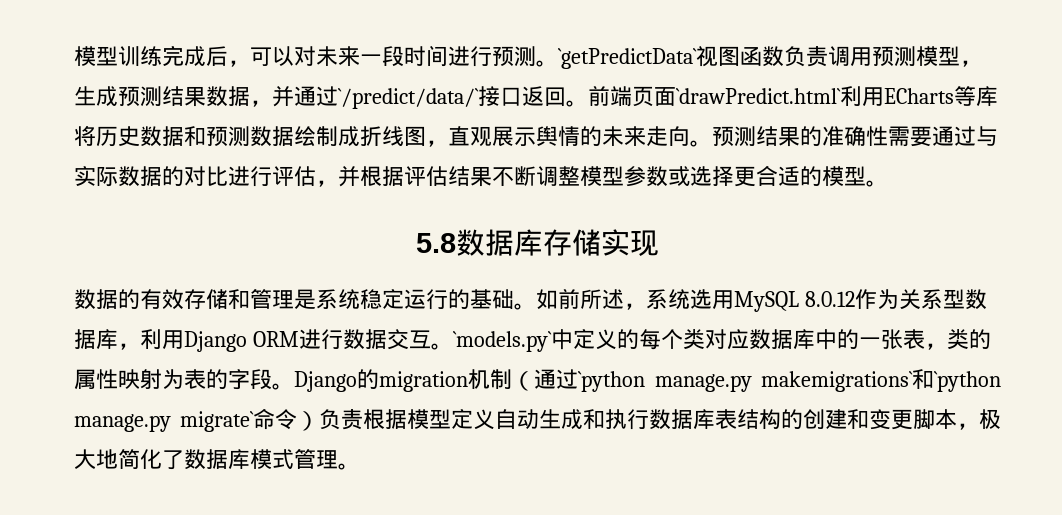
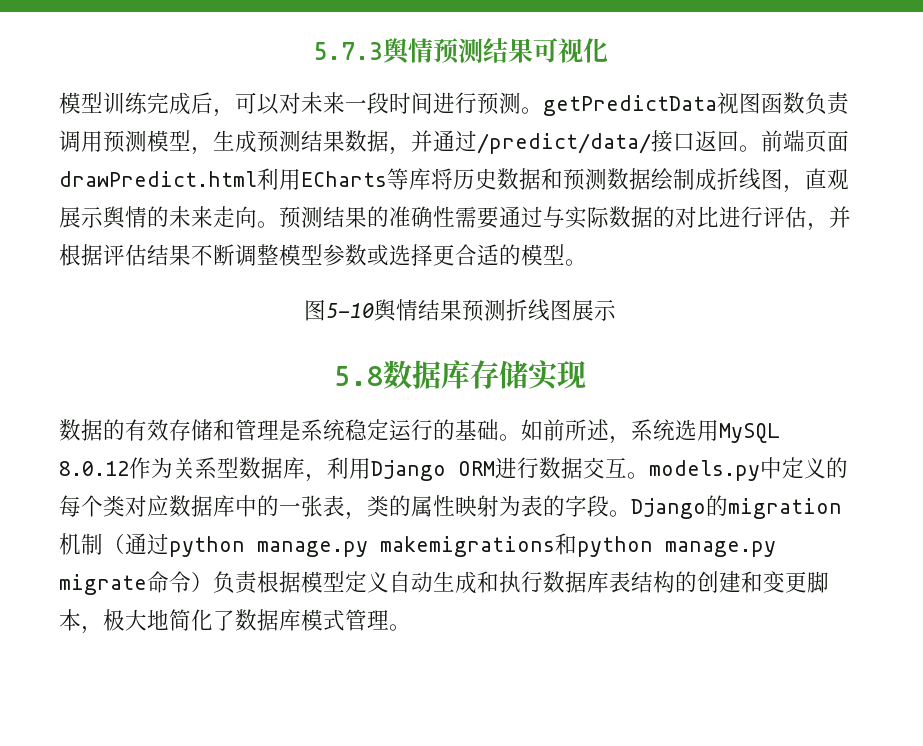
(74, 56) none -> [312,38,608,64] 5.7.3舆情预测结果可视化 //
[558,48,697,69] `getPredictData` -> [543,95,717,116] getPredictData
[338,88,479,109] `/predict/data/` -> [477,133,651,154] /predict/data/
[676,88,841,104] `drawPredict.html` -> [59,171,257,187] drawPredict.html
(888, 183) none -> [304,299,616,322] // 图5-10舆情结果预测折线图展示
[452,331,552,352] `models.py` -> [649,460,760,481] models.py
[578,369,1001,392] [74,411,254,432] `python manage.py makemigrations`和`python manage.py migrate` -> [169,533,776,557] [59,574,147,595] python manage.py makemigrations和python manage.py migrate

